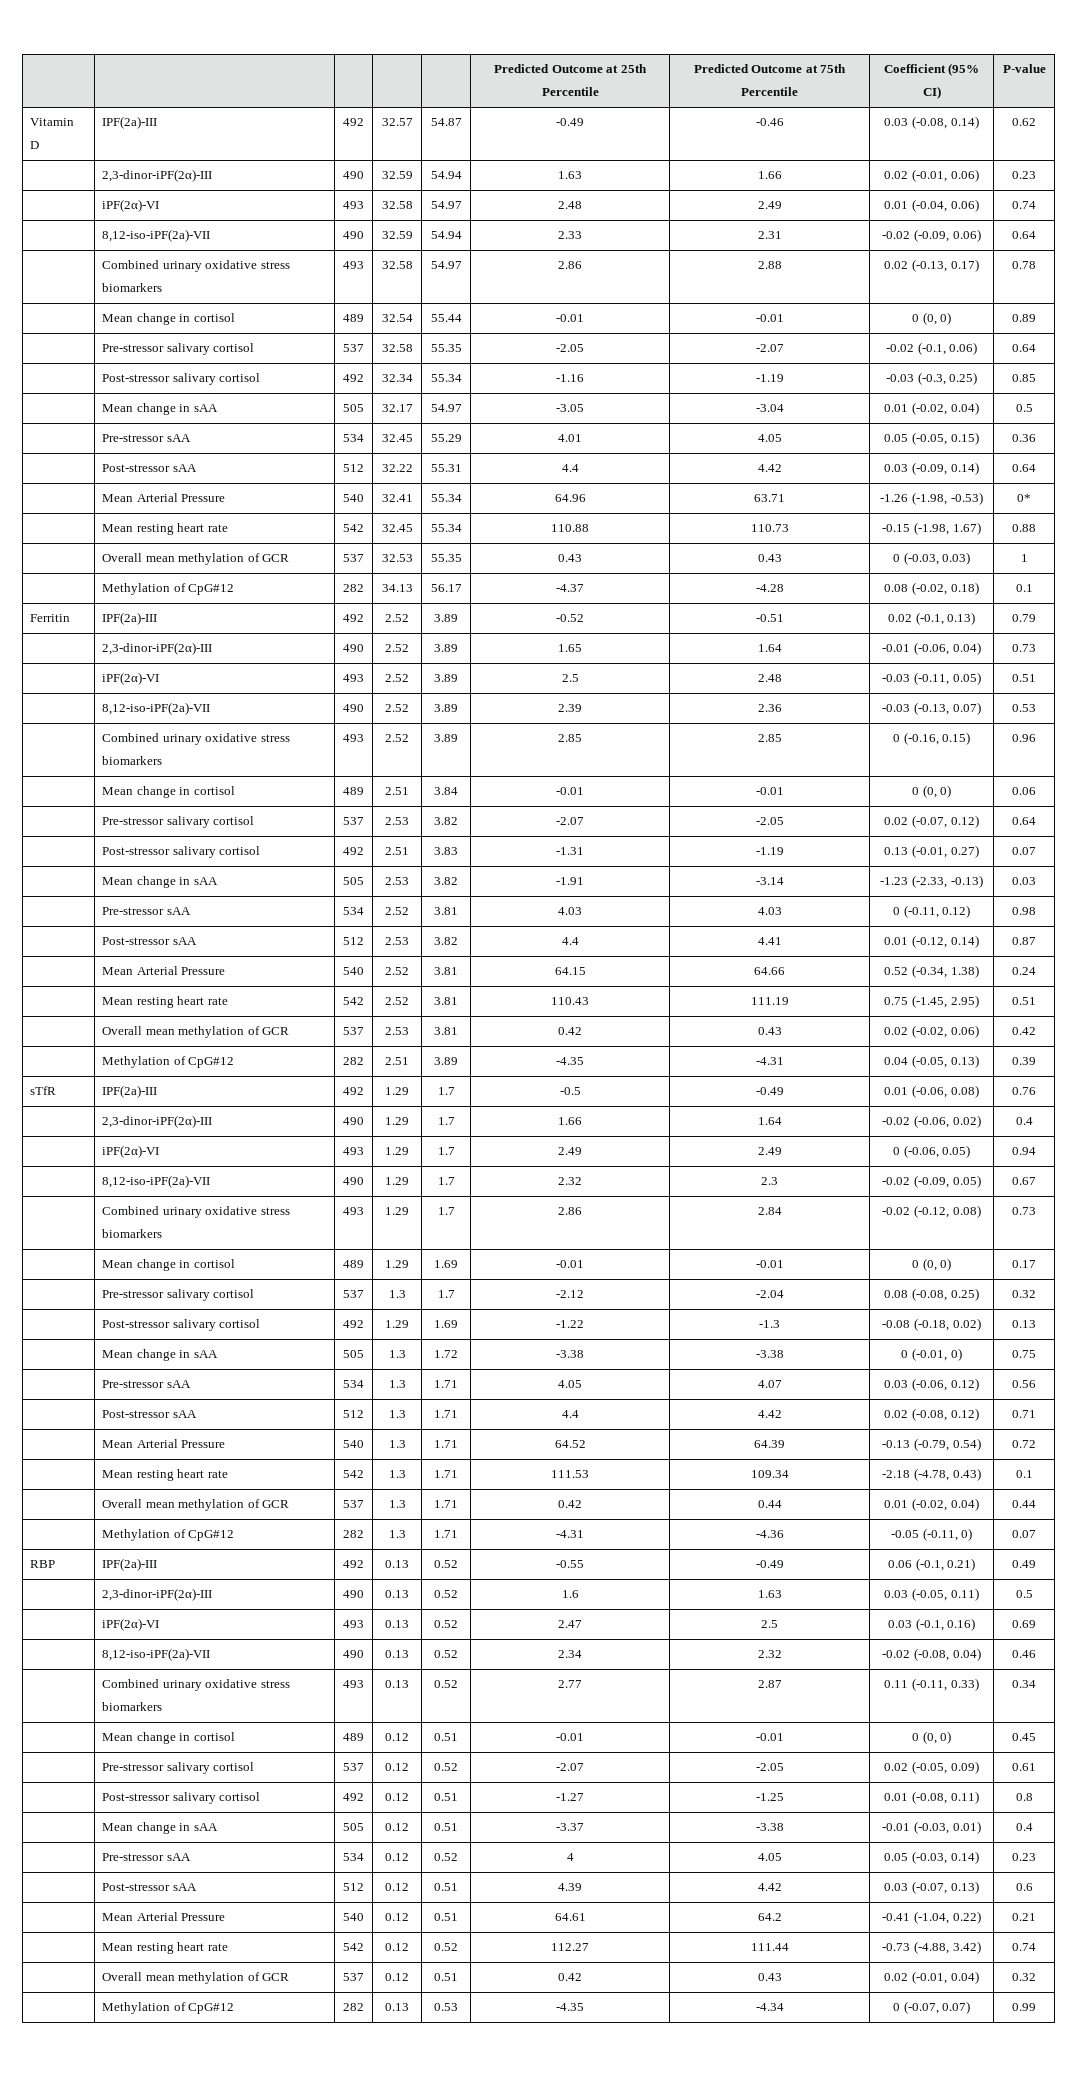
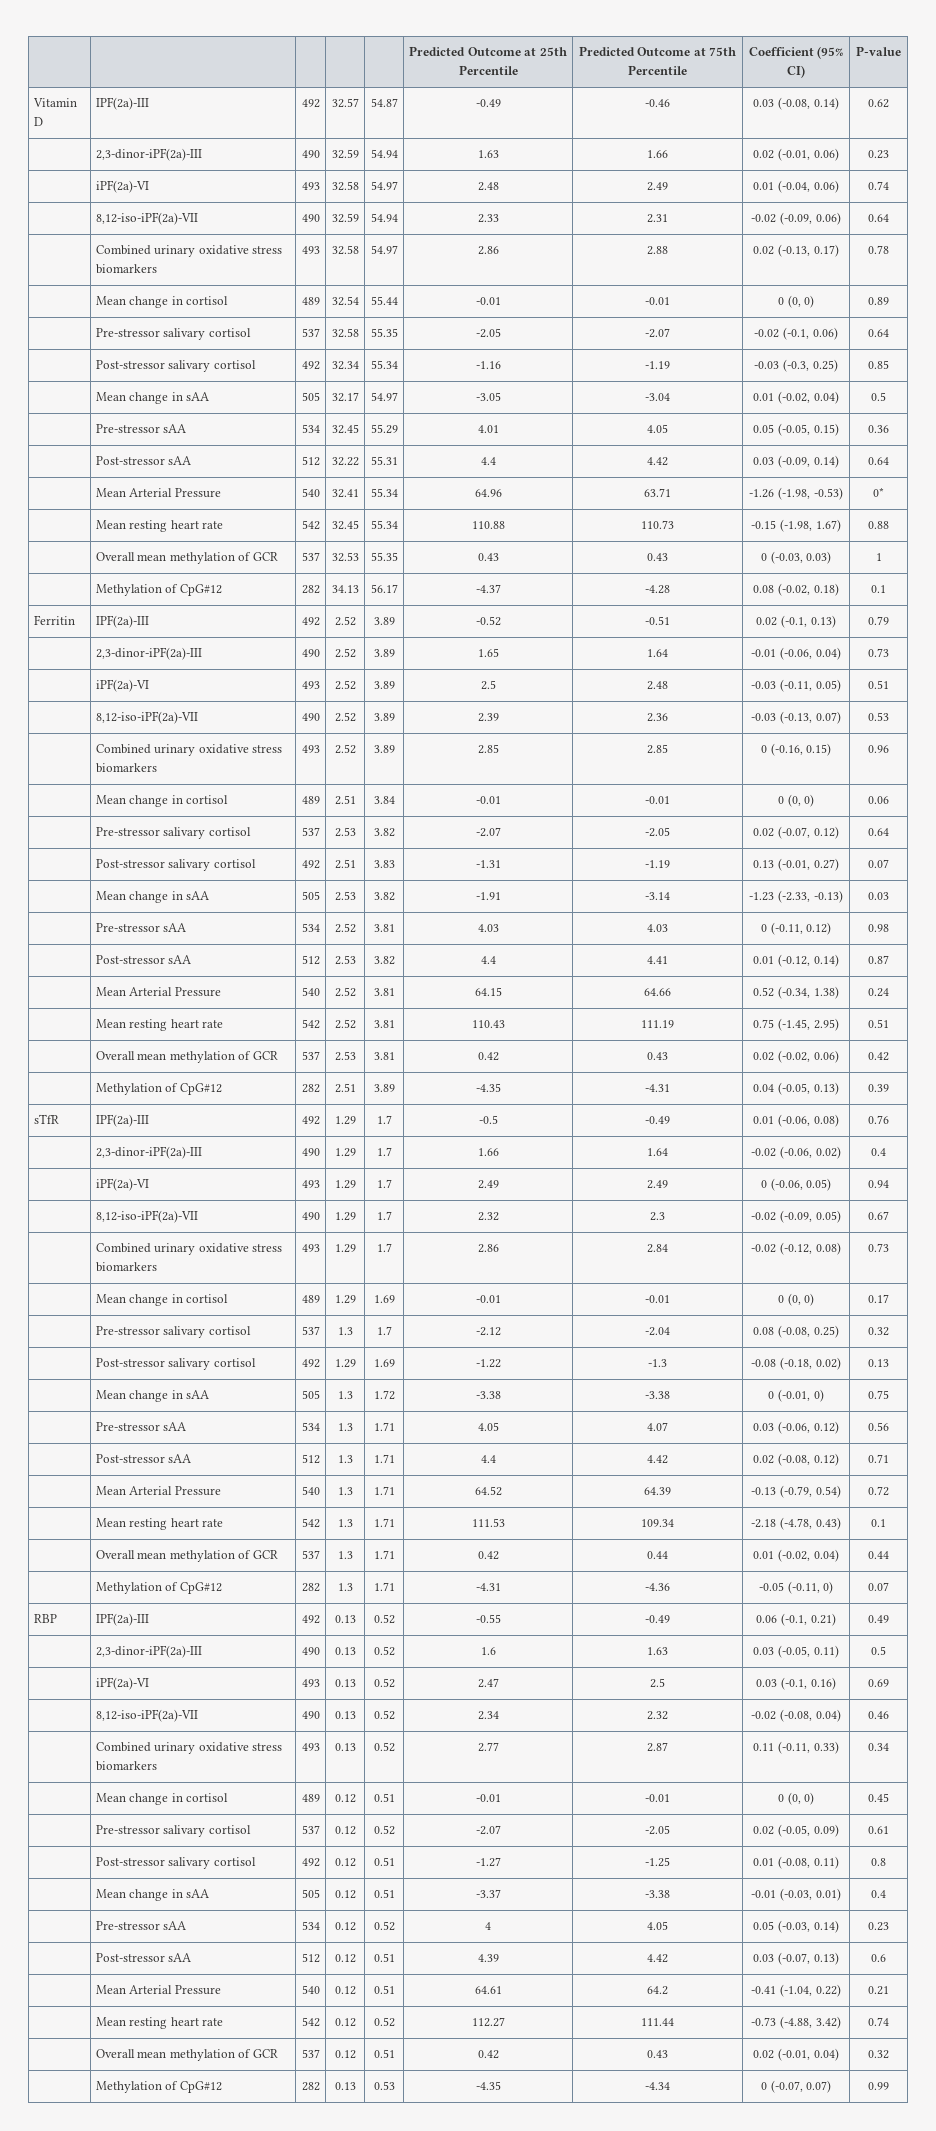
[102,169,213,182] 2,3-dinor-iPF(2α)-III -> [95,148,202,161] 2,3-dinor-iPF(2a)-III
[102,199,160,212] iPF(2α)-VI -> [95,180,149,193] iPF(2a)-VI
[102,642,213,655] 2,3-dinor-iPF(2α)-III -> [95,647,202,660] 2,3-dinor-iPF(2a)-III
[102,672,160,685] iPF(2α)-VI -> [95,679,149,692] iPF(2a)-VI
[102,1115,213,1128] 2,3-dinor-iPF(2α)-III -> [95,1146,202,1159] 2,3-dinor-iPF(2a)-III
[102,1145,160,1158] iPF(2α)-VI -> [95,1178,149,1191] iPF(2a)-VI
[102,1588,213,1601] 2,3-dinor-iPF(2α)-III -> [95,1645,202,1658] 2,3-dinor-iPF(2a)-III
[102,1618,160,1631] iPF(2α)-VI -> [95,1677,149,1690] iPF(2a)-VI

